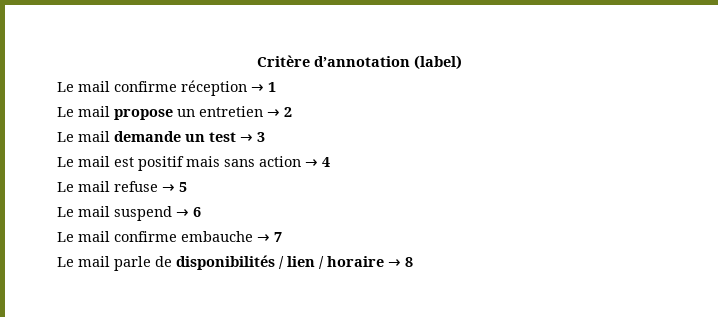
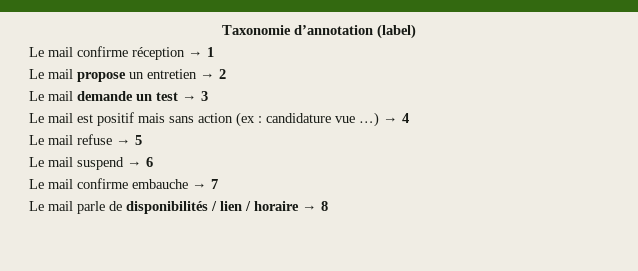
[256,55,310,67] Critère -> [222,25,291,35] Taxonomie
(301, 161) none -> [236,112,379,127] (ex : candidature vue …)

